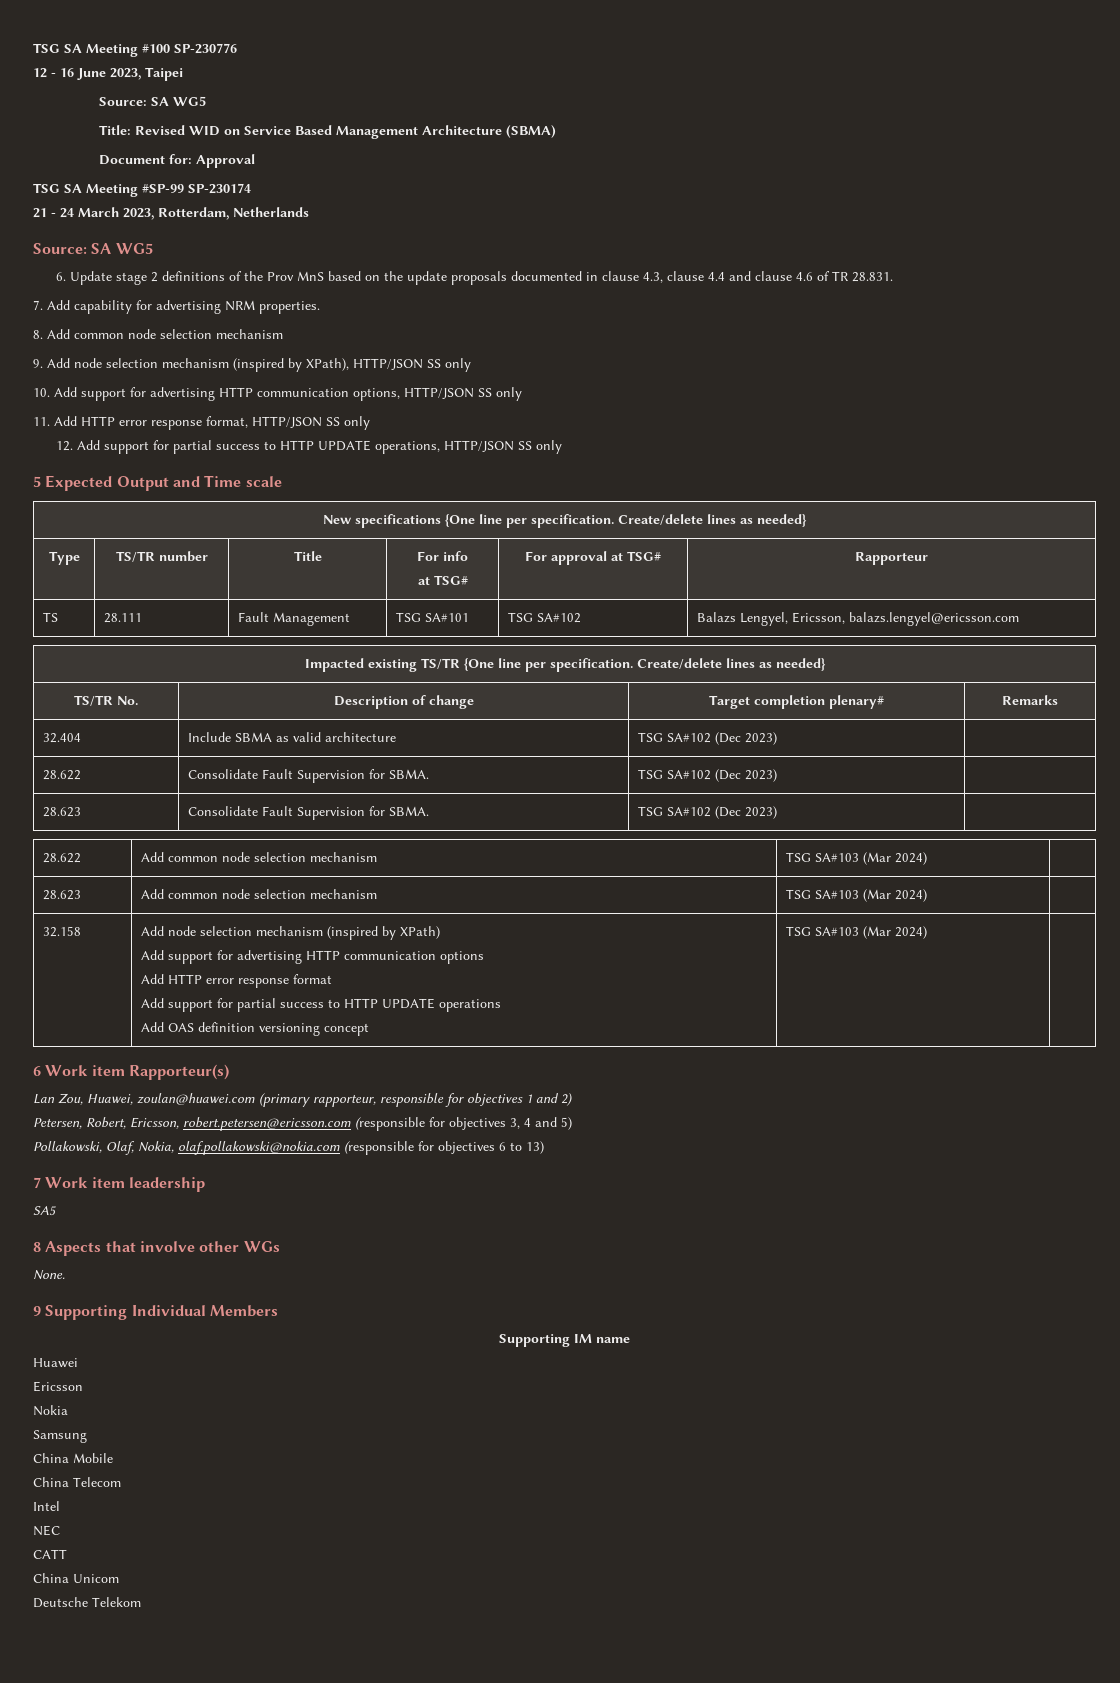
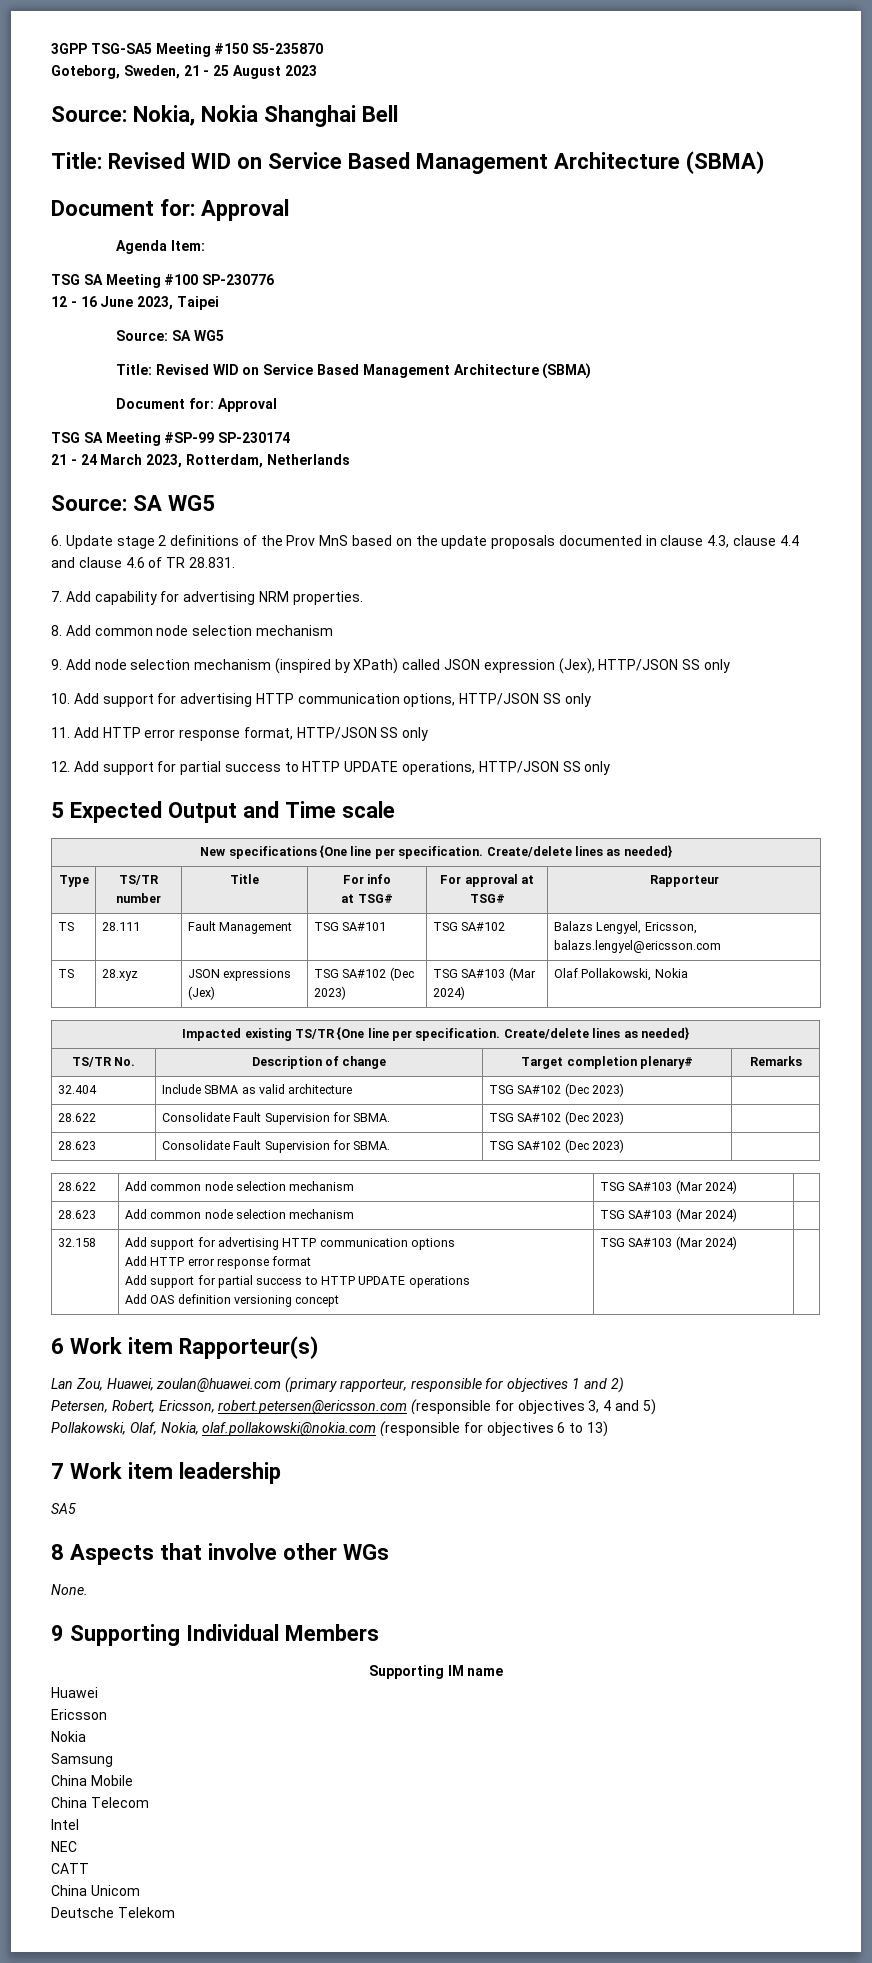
(33, 48) none -> [51,43,324,57] [51,65,317,79] [51,105,398,127] [51,151,764,174] [51,199,289,221] [116,240,205,254] 3GPP TSG-SA5 Meeting #150 S5-235870 // Goteborg, Sweden, 21 - 25 August 2023 // Source: Nokia, Nokia Shanghai Bell // Title: Revised WID on Service Based Management Architecture (SBMA) // Document for: Approval // Agenda Item: //
[306,358,349,371] XPath), -> [353,658,595,674] XPath) called JSON expression (Jex),
(1020, 619) none -> [57,969,74,978] [101,969,138,981] [187,969,292,981] [187,986,215,1000] [313,967,414,981] [313,986,346,1000] [432,967,536,981] [432,986,465,1000] [553,968,688,981] // TS | 28.xyz | JSON expressions (Jex) | TSG SA#102 (Dec 2023) | TSG SA#103 (Mar 2024) | Olaf Pollakowski, Nokia
[168,926,441,940] [141,950,165,960] node selection mechanism (inspired by XPath) // Add -> (147, 1242) none

